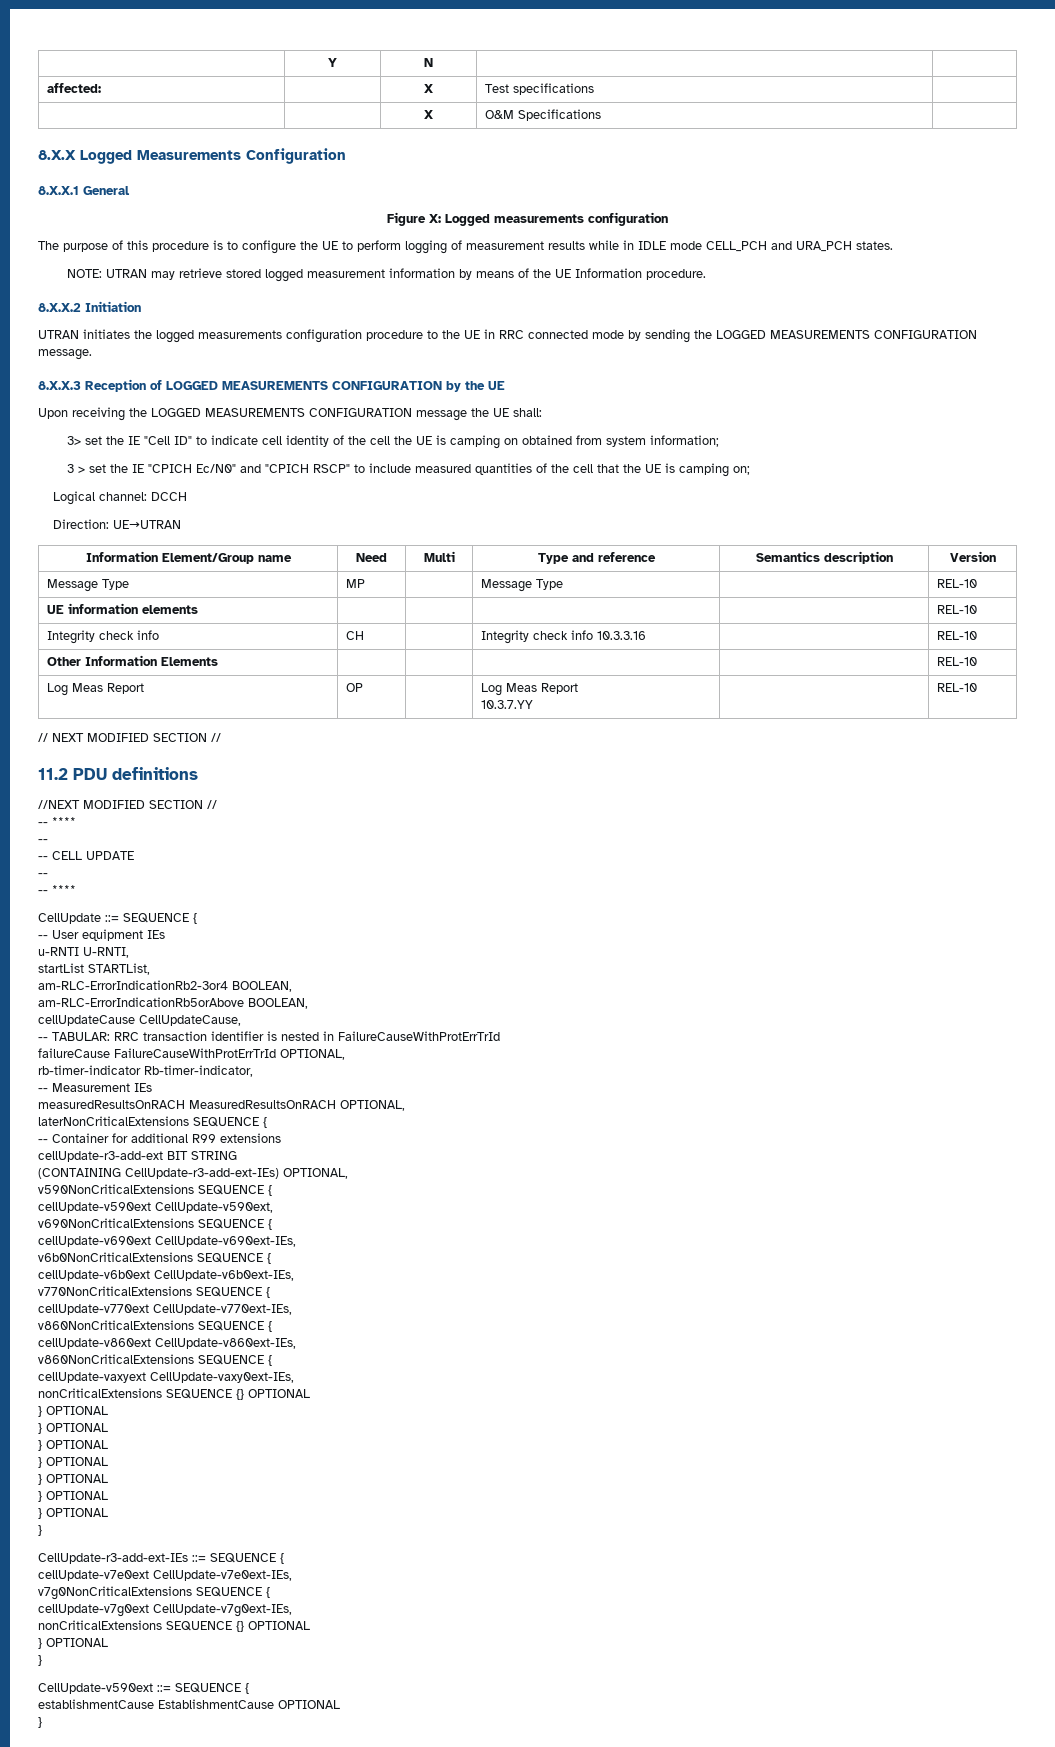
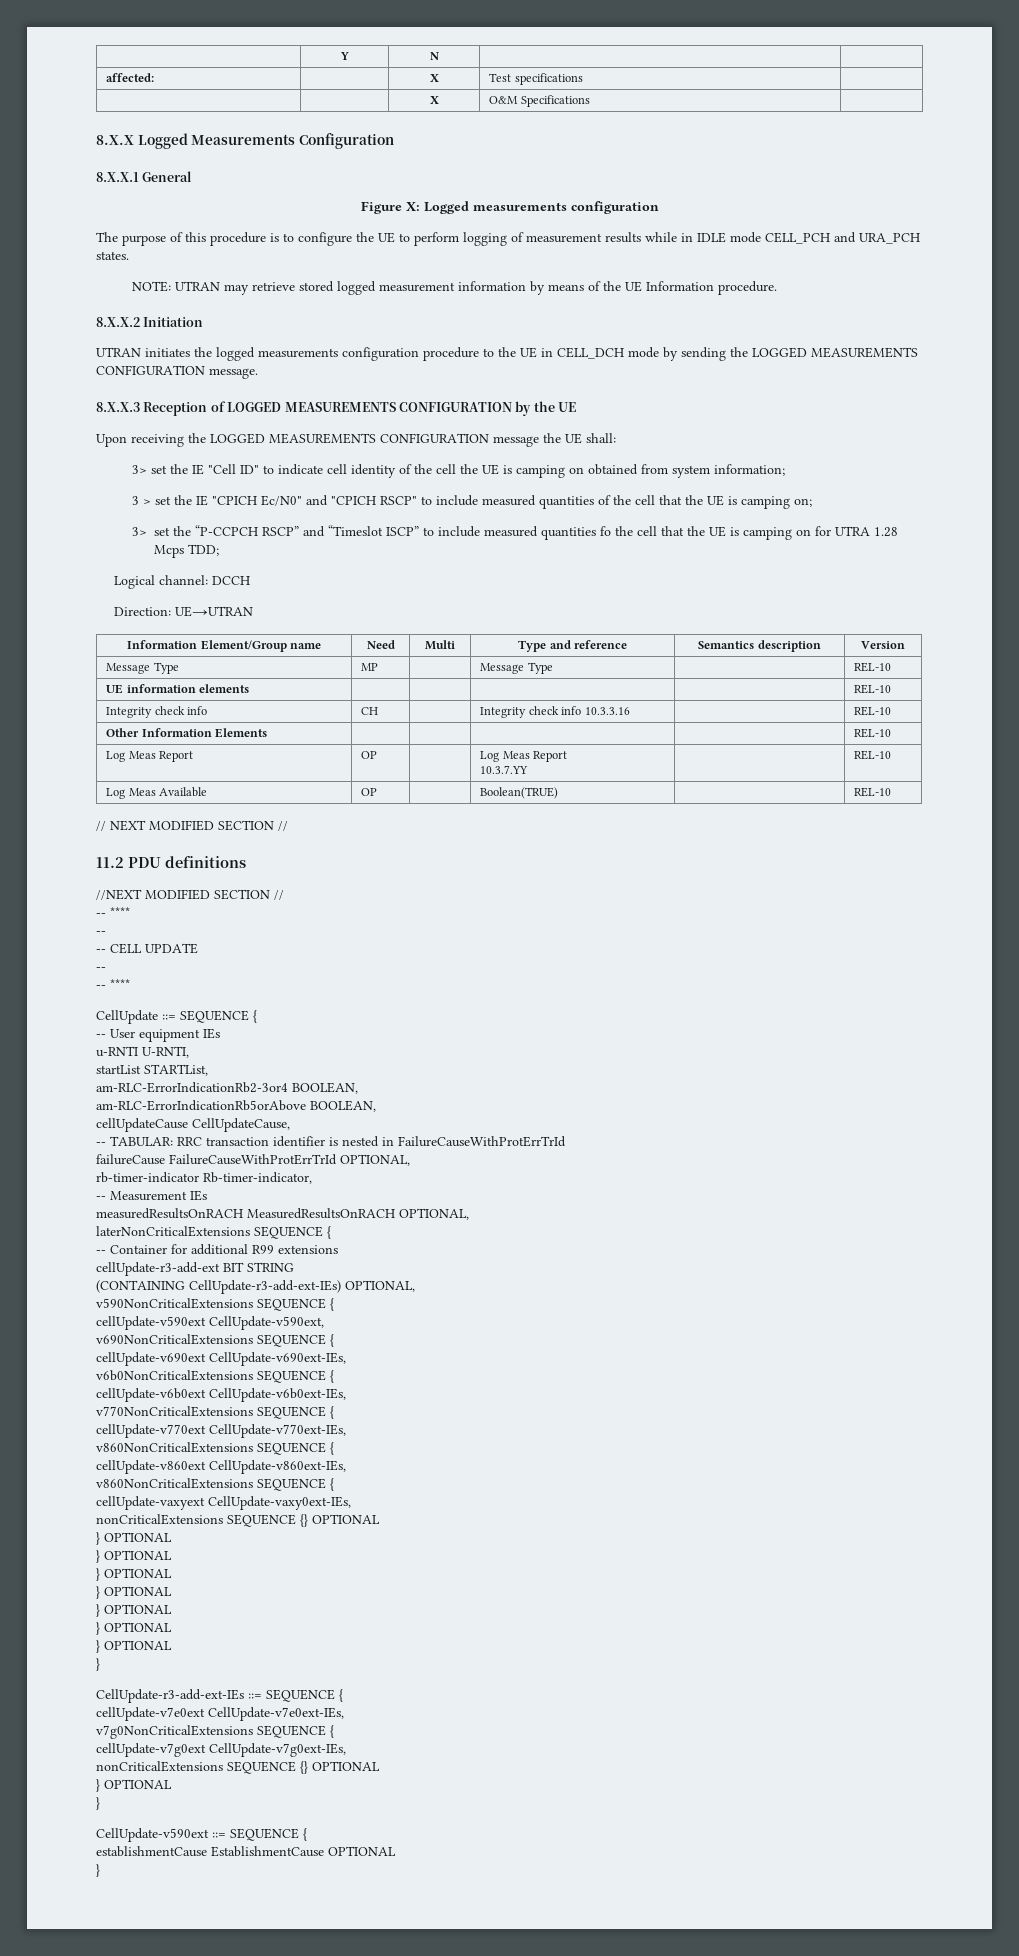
[499,330,588,339] RRC connected -> [557,347,624,359] CELL_DCH
(751, 470) none -> [132,525,899,540] [154,544,220,558] // 3> set the “P-CCPCH RSCP” and “Timeslot ISCP” to include measured quantities fo the cell that the UE is camping on for UTRA 1.28 Mcps TDD;
(978, 687) none -> [106,787,208,799] [361,788,378,796] [480,787,559,799] [854,787,892,797] // Log Meas Available | OP | | Boolean(TRUE) | | REL-10

